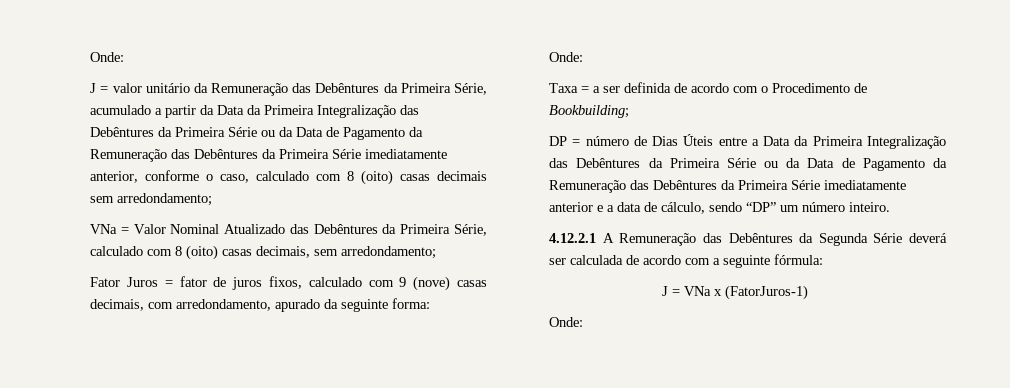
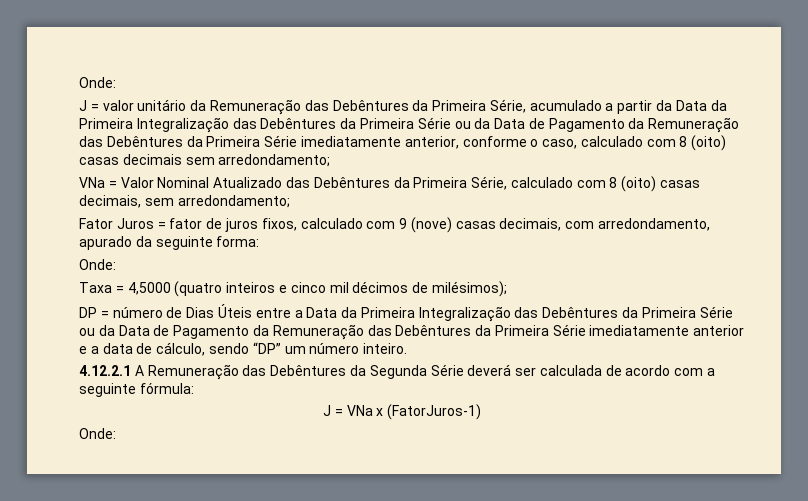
[593,82,868,93] [549,105,630,118] a ser definida de acordo com o Procedimento de Bookbuilding; -> [127,281,507,297] 4,5000 (quatro inteiros e cinco mil décimos de milésimos);

